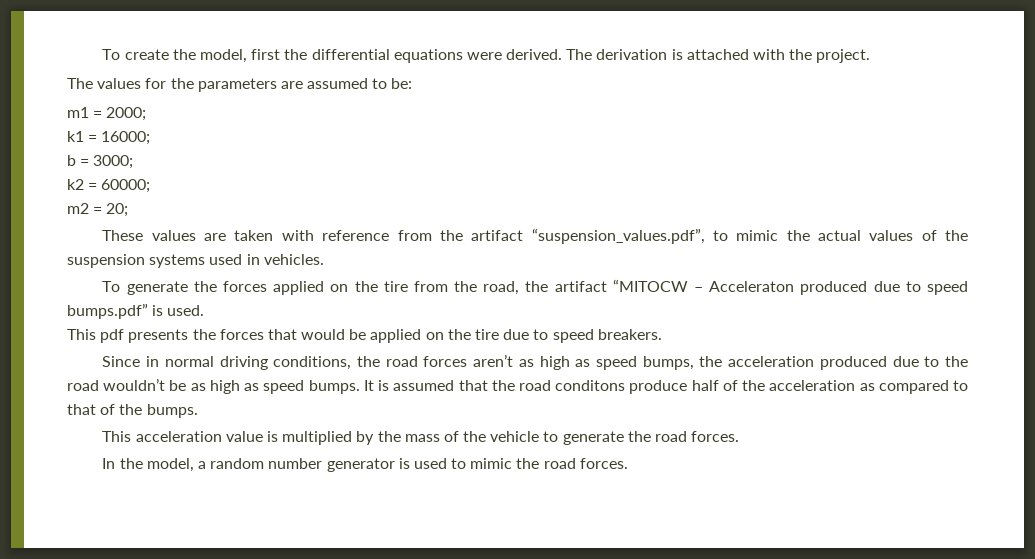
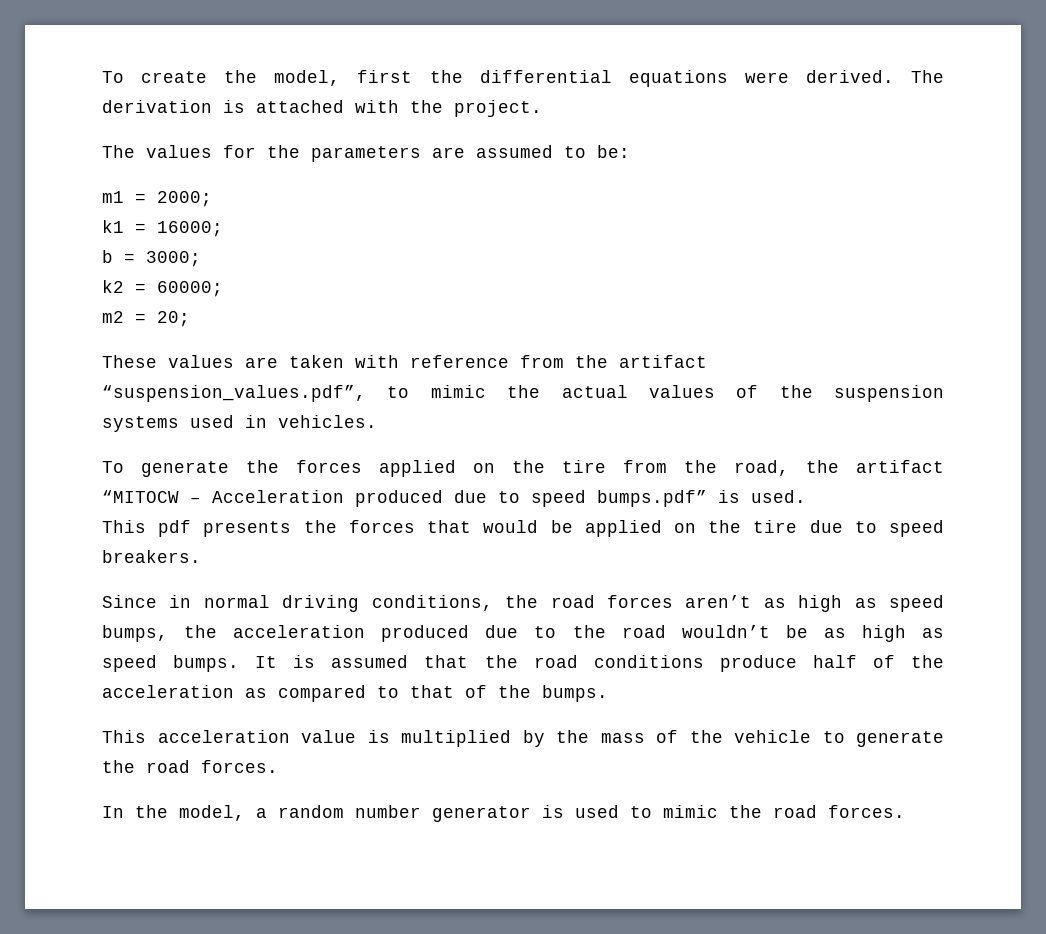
[709,281,795,292] Acceleraton -> [212,490,344,503] Acceleration
[555,380,626,391] conditons -> [593,655,704,668] conditions

